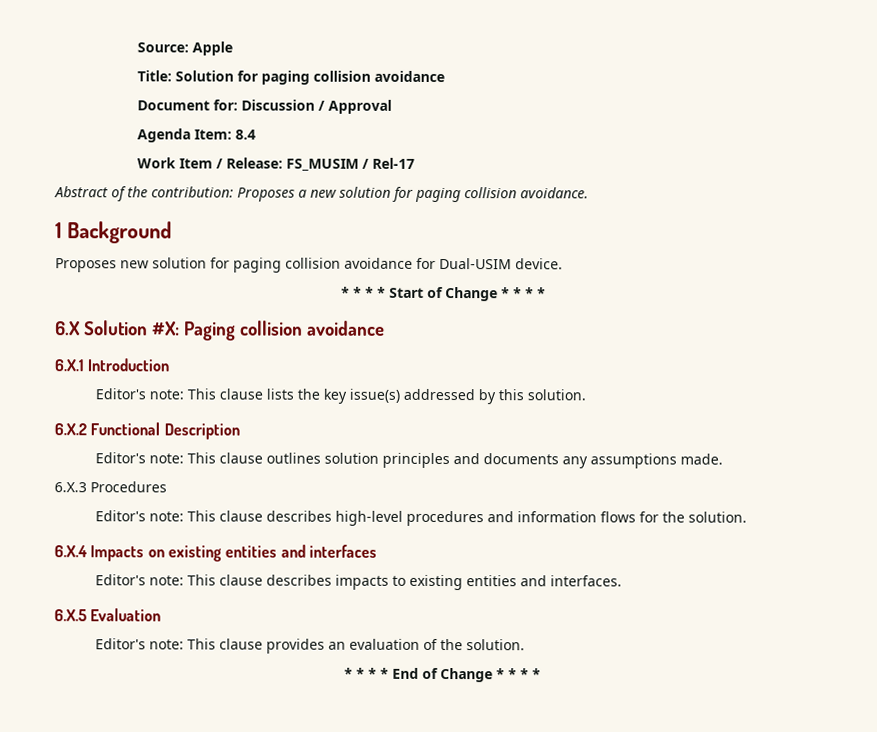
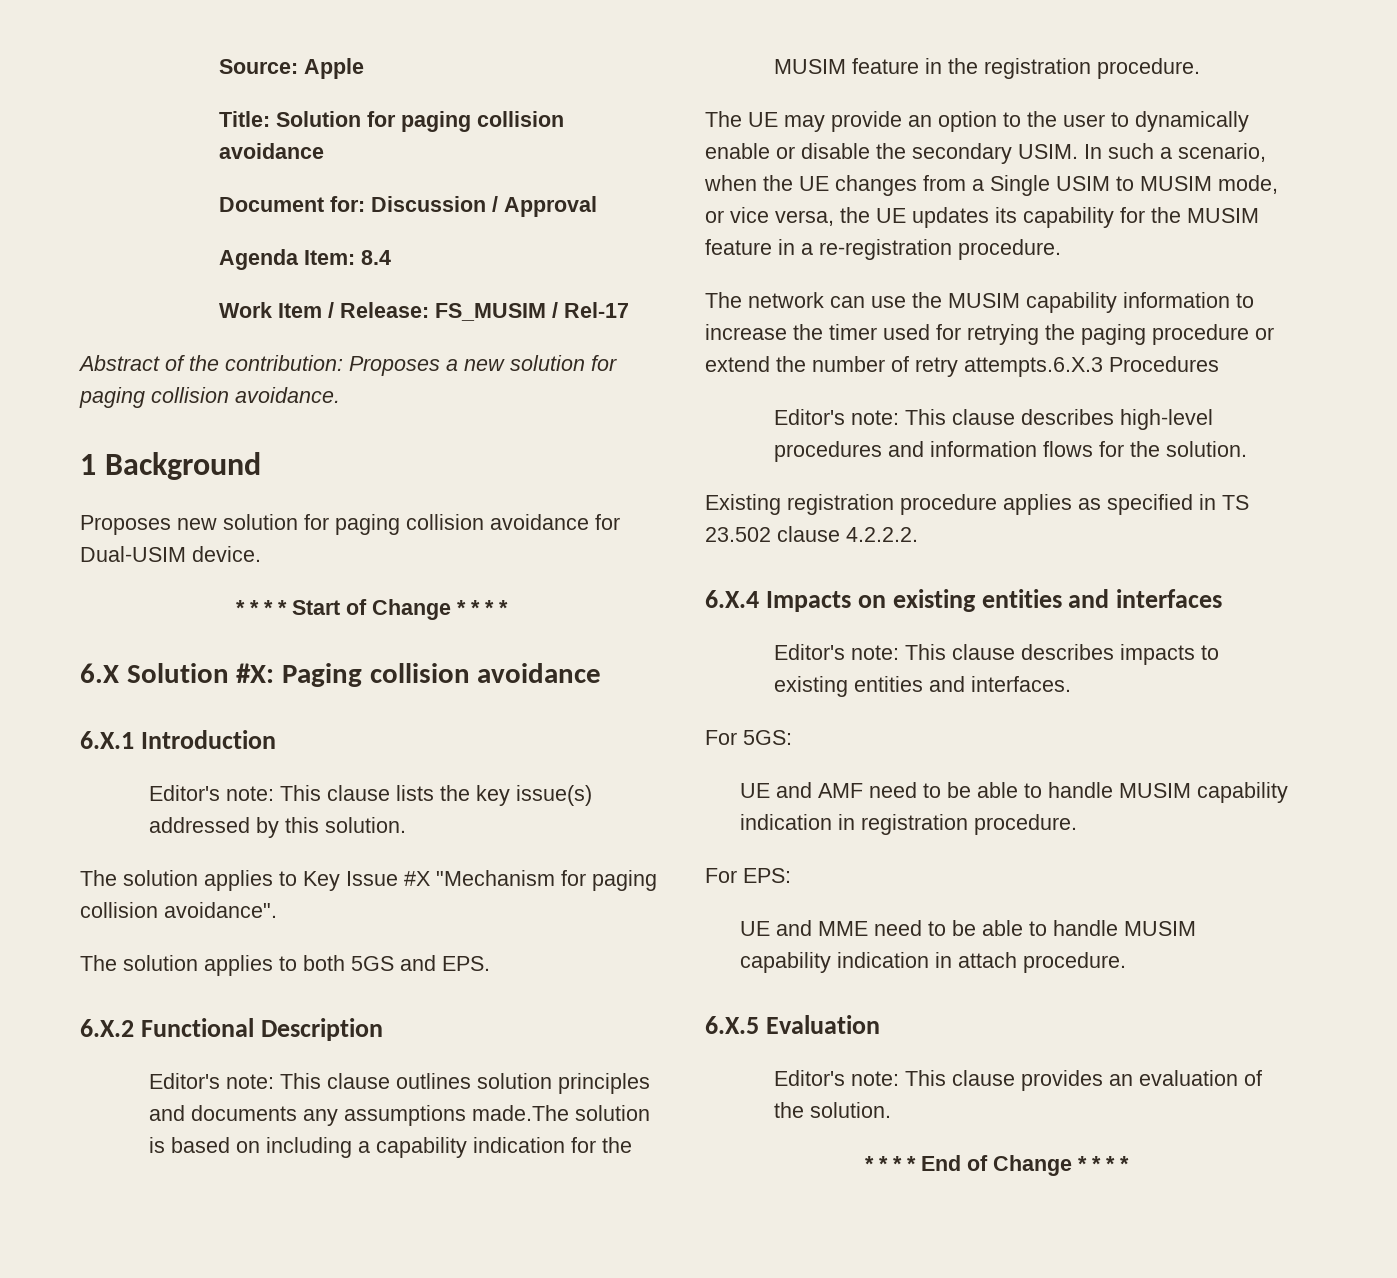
(586, 395) none -> [80,870,657,891] [80,902,277,918] [80,955,490,976] // The solution applies to Key Issue #X "Mechanism for paging collision avoidance". // The solution applies to both 5GS and EPS.
[679,453,723,465] [54,482,87,493] made. // 6.X.3 -> [472,1105,651,1121] [149,1137,633,1158] [774,58,1201,79] [705,111,1249,132] [705,143,1266,164] [704,175,1278,196] [705,207,1259,228] [705,239,1061,260] [705,292,1254,313] [705,324,1274,345] [705,356,1103,377] made.The solution is based on including a capability indication for the MUSIM feature in the registration procedure. // The UE may provide an option to the user to dynamically enable or disable the secondary USIM. In such a scenario, when the UE changes from a Single USIM to MUSIM mode, or vice versa, the UE updates its capability for the MUSIM feature in a re-registration procedure. // The network can use the MUSIM capability information to increase the timer used for retrying the paging procedure or extend the number of retry attempts.6.X.3
(747, 517) none -> [705,494,1249,515] [705,526,918,542] // Existing registration procedure applies as specified in TS 23.502 clause 4.2.2.2.
(622, 581) none -> [705,730,792,745] [739,782,1288,803] [739,814,1077,835] [705,868,791,883] [739,920,1196,936] [739,952,1126,973] // For 5GS: // UE and AMF need to be able to handle MUSIM capability indication in registration procedure. // For EPS: // UE and MME need to be able to handle MUSIM capability indication in attach procedure.

